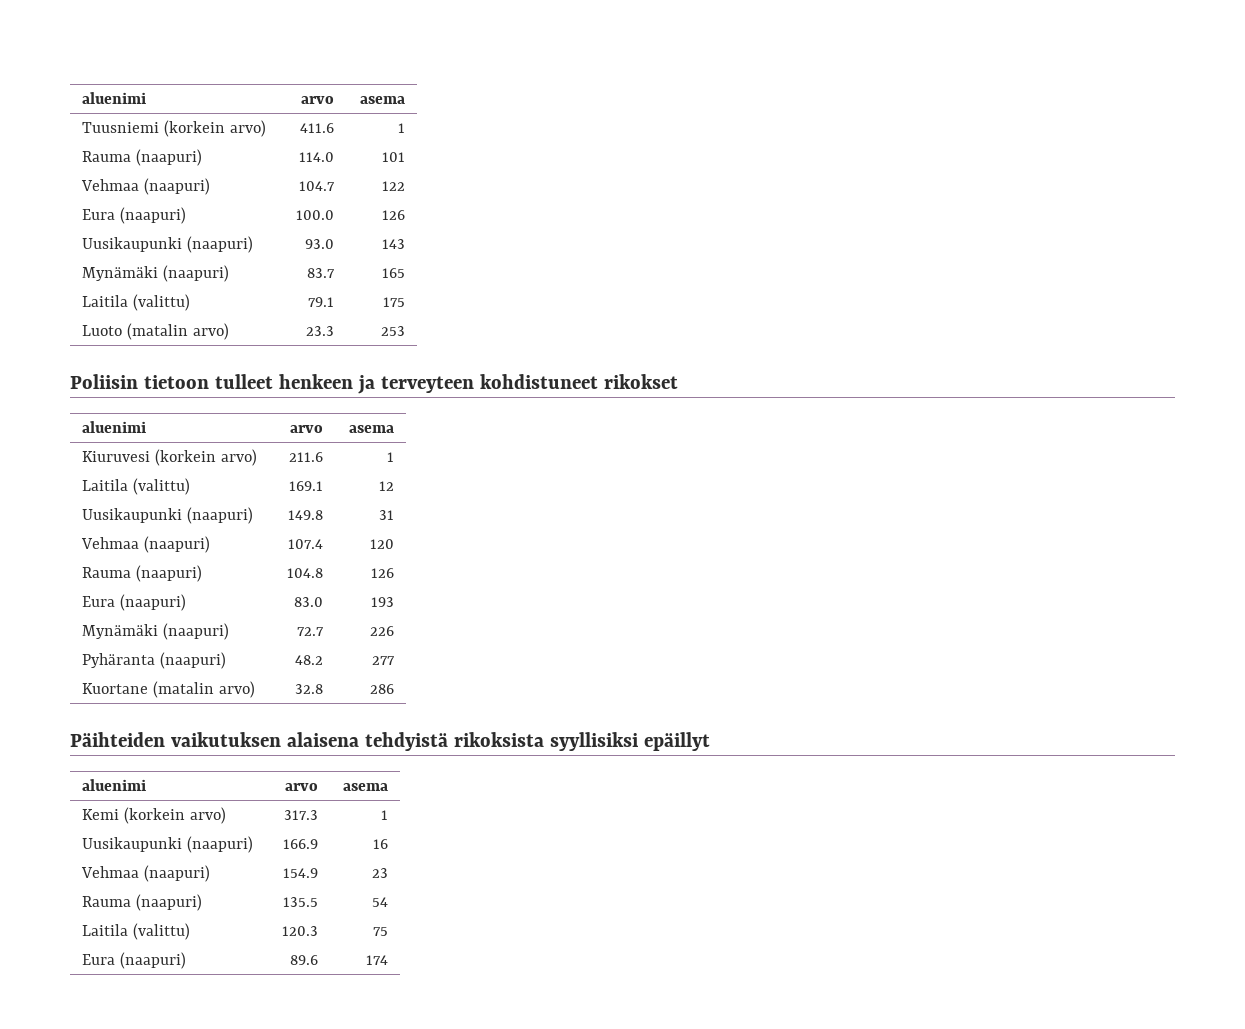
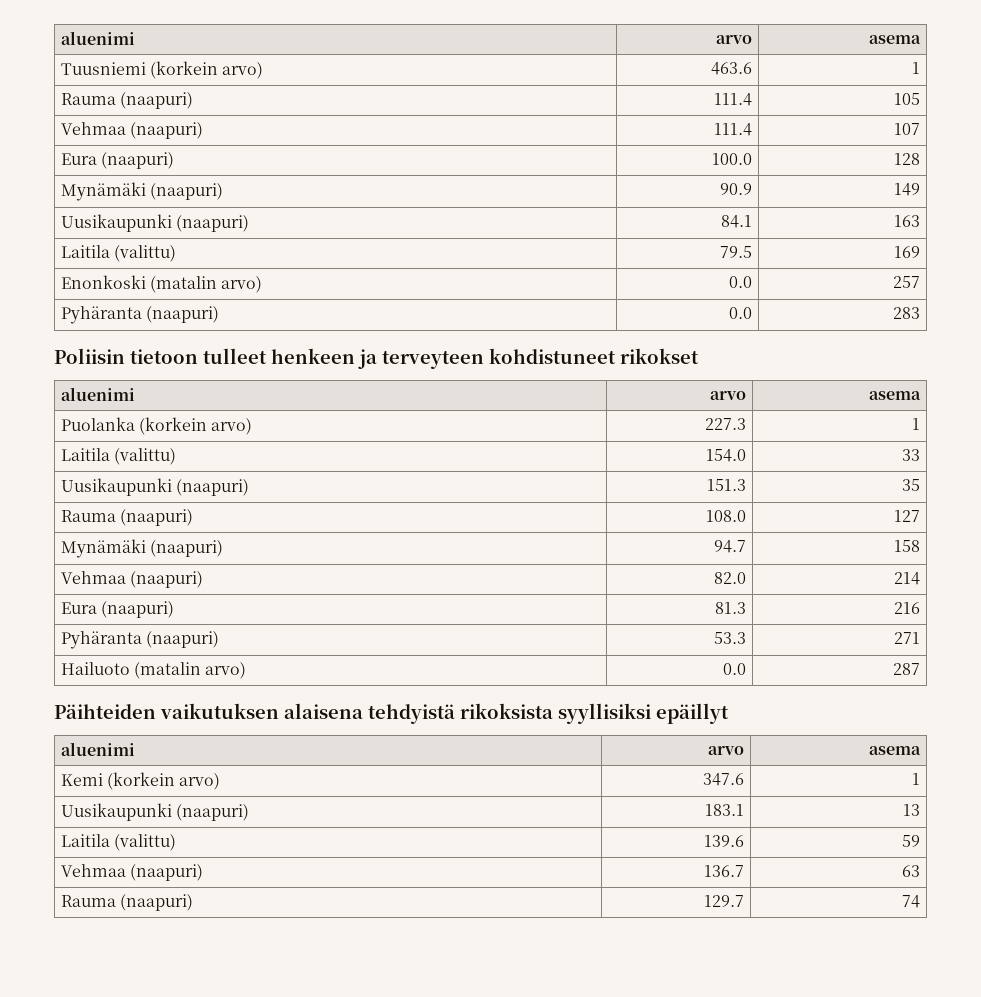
[299,123,334,133] 411.6 -> [711,62,753,75] 463.6
[298,152,334,162] [381,152,405,162] [81,178,211,195] [298,181,335,191] [381,181,405,191] 114.0 | 101 // Vehmaa (naapuri) | 104.7 | 122 -> [714,93,753,106] [894,93,921,105] [60,122,203,139] [714,123,753,136] [894,123,921,135] 111.4 | 105 // Vehmaa (naapuri) | 111.4 | 107
[381,210,405,220] [82,236,254,253] [304,239,334,249] [381,239,405,249] [82,265,230,282] [306,268,335,278] [381,268,405,278] [82,294,191,311] [307,297,334,307] [382,297,405,307] [82,323,229,340] [305,326,334,336] [380,326,405,336] 126 // Uusikaupunki (naapuri) | 93.0 | 143 // Mynämäki (naapuri) | 83.7 | 165 // Laitila (valittu) | 79.1 | 175 // Luoto (matalin arvo) | 23.3 | 253 -> [894,153,921,165] [60,182,223,201] [720,183,753,195] [894,183,921,196] [60,214,249,232] [721,215,753,228] [894,215,921,227] [60,245,176,262] [720,246,753,258] [894,246,921,258] [60,275,263,293] [729,276,753,288] [893,276,921,288] [60,306,219,324] [729,307,753,319] [893,307,921,319] 128 // Mynämäki (naapuri) | 90.9 | 149 // Uusikaupunki (naapuri) | 84.1 | 163 // Laitila (valittu) | 79.5 | 169 // Enonkoski (matalin arvo) | 0.0 | 257 // Pyhäranta (naapuri) | 0.0 | 283
[82,449,257,466] [288,452,323,462] Kiuruvesi (korkein arvo) | 211.6 -> [60,417,253,435] [705,418,747,430] Puolanka (korkein arvo) | 227.3
[288,481,323,491] [378,481,394,491] [82,507,254,524] [287,510,323,520] [378,510,394,520] [81,536,211,553] [287,539,323,549] [369,539,394,549] [82,565,203,582] [286,568,323,578] [370,568,394,578] [82,594,187,611] [293,597,323,607] [370,597,394,607] [82,623,230,640] [296,627,324,636] [369,626,394,636] [82,652,227,669] [294,655,323,665] [371,656,395,665] [82,681,255,698] [294,684,323,694] [369,684,394,694] 169.1 | 12 // Uusikaupunki (naapuri) | 149.8 | 31 // Vehmaa (naapuri) | 107.4 | 120 // Rauma (naapuri) | 104.8 | 126 // Eura (naapuri) | 83.0 | 193 // Mynämäki (naapuri) | 72.7 | 226 // Pyhäranta (naapuri) | 48.2 | 277 // Kuortane (matalin arvo) | 32.8 | 286 -> [706,449,747,462] [902,449,921,461] [60,478,249,496] [707,479,747,491] [902,479,921,491] [60,509,193,526] [706,510,747,522] [894,510,921,522] [60,539,223,558] [714,540,747,553] [894,540,921,552] [60,571,203,588] [714,572,747,584] [894,572,921,585] [60,601,174,618] [715,602,747,614] [894,602,921,614] [60,631,219,649] [714,632,747,644] [894,632,921,644] [60,662,247,679] [723,663,747,675] [893,663,921,675] 154.0 | 33 // Uusikaupunki (naapuri) | 151.3 | 35 // Rauma (naapuri) | 108.0 | 127 // Mynämäki (naapuri) | 94.7 | 158 // Vehmaa (naapuri) | 82.0 | 214 // Eura (naapuri) | 81.3 | 216 // Pyhäranta (naapuri) | 53.3 | 271 // Hailuoto (matalin arvo) | 0.0 | 287
[283,810,318,820] 317.3 -> [703,773,745,786] 347.6
[282,839,318,849] [372,839,388,849] [81,865,211,882] [282,868,318,878] [371,868,388,878] [82,894,203,911] [282,897,318,907] [371,897,388,907] [82,923,191,940] [281,926,318,936] [372,927,388,936] [82,952,187,969] [289,955,318,965] [365,955,388,965] 166.9 | 16 // Vehmaa (naapuri) | 154.9 | 23 // Rauma (naapuri) | 135.5 | 54 // Laitila (valittu) | 120.3 | 75 // Eura (naapuri) | 89.6 | 174 -> [705,804,745,816] [903,804,921,816] [60,834,176,851] [704,835,745,847] [902,835,921,847] [60,864,203,881] [704,865,745,877] [902,865,921,877] [60,894,193,911] [704,895,745,907] [902,895,921,908] 183.1 | 13 // Laitila (valittu) | 139.6 | 59 // Vehmaa (naapuri) | 136.7 | 63 // Rauma (naapuri) | 129.7 | 74

